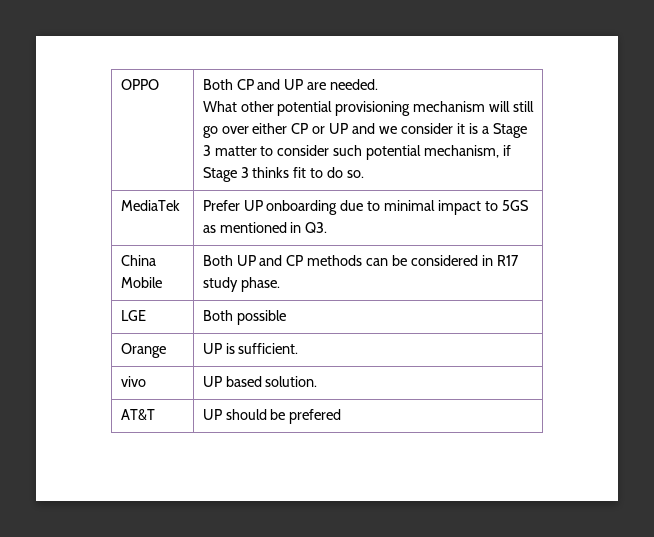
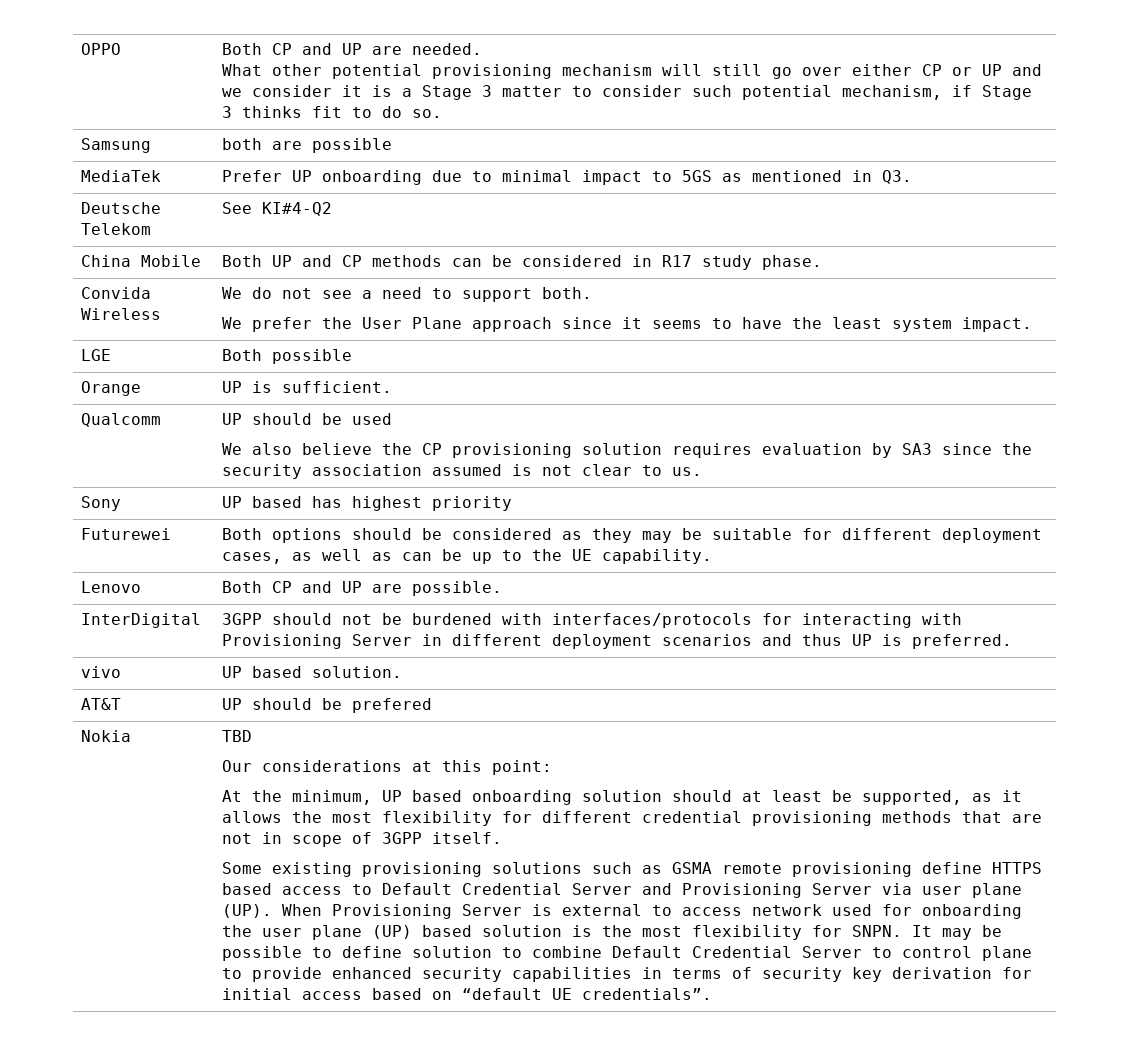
(365, 174) none -> [81,138,152,153] [222,138,393,153] // Samsung | both are possible
(328, 227) none -> [81,202,162,214] [81,223,152,235] [222,202,333,216] // Deutsche Telekom | See KI#4-Q2
(280, 284) none -> [81,287,152,299] [81,308,162,320] [222,287,593,302] [222,317,1033,332] // Convida Wireless | We do not see a need to support both. // We prefer the User Plane approach since it seems to have the least system impact.
(299, 348) none -> [81,413,162,427] [222,413,393,425] [222,443,1033,458] [222,464,703,479] [81,496,122,511] [222,496,513,511] [81,528,172,540] [222,528,1043,543] [222,549,713,564] [81,581,142,593] [222,581,503,596] [81,613,202,628] [222,613,963,628] [222,634,1013,649] // Qualcomm | UP should be used // We also believe the CP provisioning solution requires evaluation by SA3 since the security association assumed is not clear to us. // Sony | UP based has highest priority // Futurewei | Both options should be considered as they may be suitable for different deployment cases, as well as can be up to the UE capability. // Lenovo | Both CP and UP are possible. // InterDigital | 3GPP should not be burdened with interfaces/protocols for interacting with Provisioning Server in different deployment scenarios and thus UP is preferred.
(342, 416) none -> [81,730,132,742] [222,730,253,742] [222,760,553,775] [222,790,1023,805] [222,811,1043,826] [222,832,503,847] [222,862,1043,877] [222,883,1023,898] [222,904,1023,919] [222,925,1003,940] [222,946,1033,961] [222,967,1033,982] [222,988,713,1000] // Nokia | TBD // Our considerations at this point: // At the minimum, UP based onboarding solution should at least be supported, as it allows the most flexibility for different credential provisioning methods that are not in scope of 3GPP itself. // Some existing provisioning solutions such as GSMA remote provisioning define HTTPS based access to Default Credential Server and Provisioning Server via user plane (UP). When Provisioning Server is external to access network used for onboarding the user plane (UP) based solution is the most flexibility for SNPN. It may be possible to define solution to combine Default Credential Server to control plane to provide enhanced security capabilities in terms of security key derivation for initial access based on “default UE credentials”.

